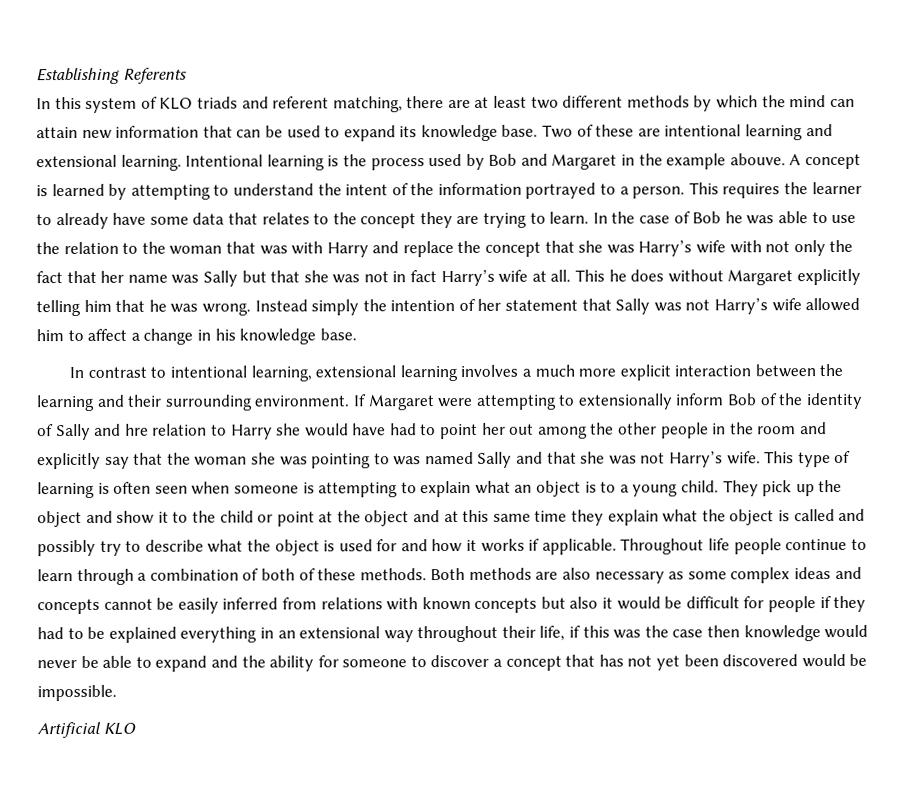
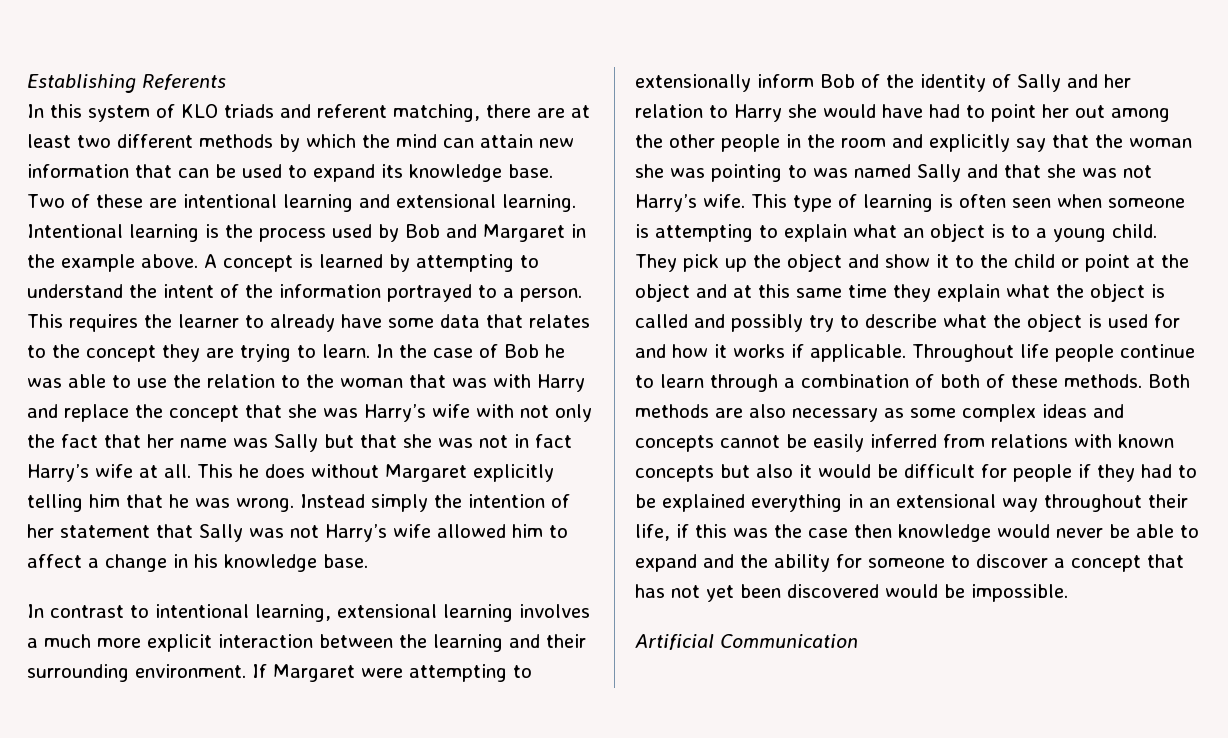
[729,153,786,166] abouve. -> [141,254,198,268] above.
[124,423,149,436] hre -> [1104,74,1131,88] her
[102,722,136,735] KLO -> [720,634,858,648] Communication

